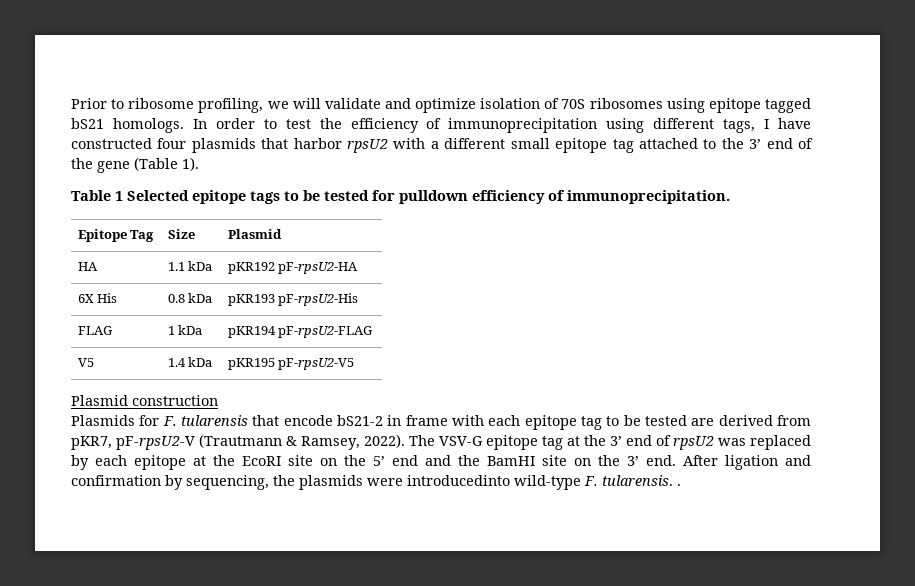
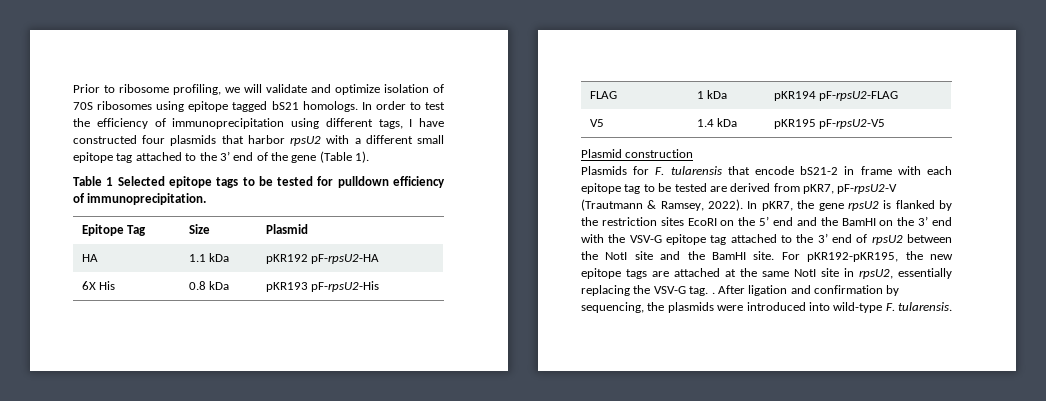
[409,435,811,450] [71,455,313,470] The VSV-G epitope tag at the 3’ end of rpsU2 was replaced by each epitope at the EcoRI site -> [747,200,952,211] [581,217,717,226] In pKR7, the gene rpsU2 is flanked by the restriction sites EcoRI
[542,455,567,466] site -> (876, 222) none
[646,455,676,466] end. -> [932,217,952,226] [581,233,952,245] [581,251,953,262] [581,268,952,279] [581,285,715,296] end with the VSV-G epitope tag attached to the 3’ end of rpsU2 between the NotI site and the BamHI site. For pKR192-pKR195, the new epitope tags are attached at the same NotI site in rpsU2, essentially replacing the VSV-G tag. .
[407,475,510,486] introducedinto -> [746,302,830,311] introduced into
[677,484,681,486] . -> (952, 306) none

